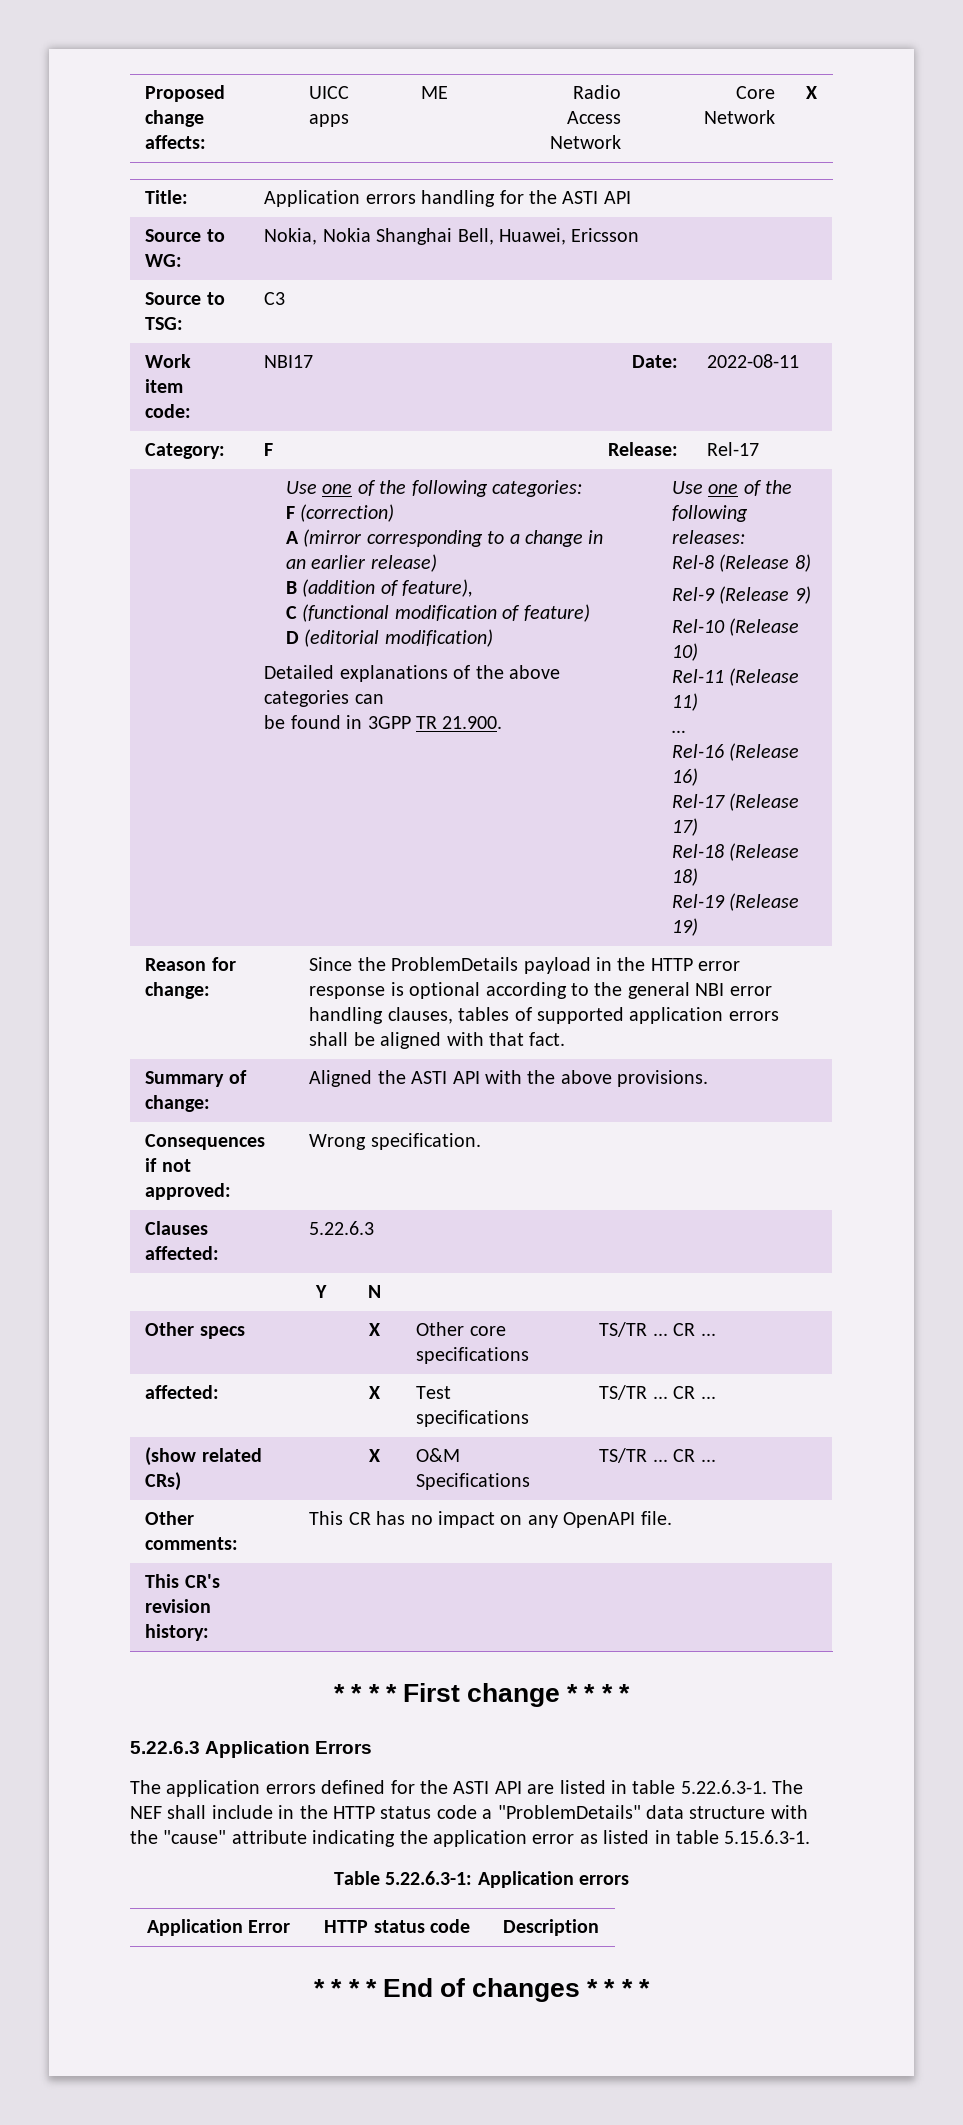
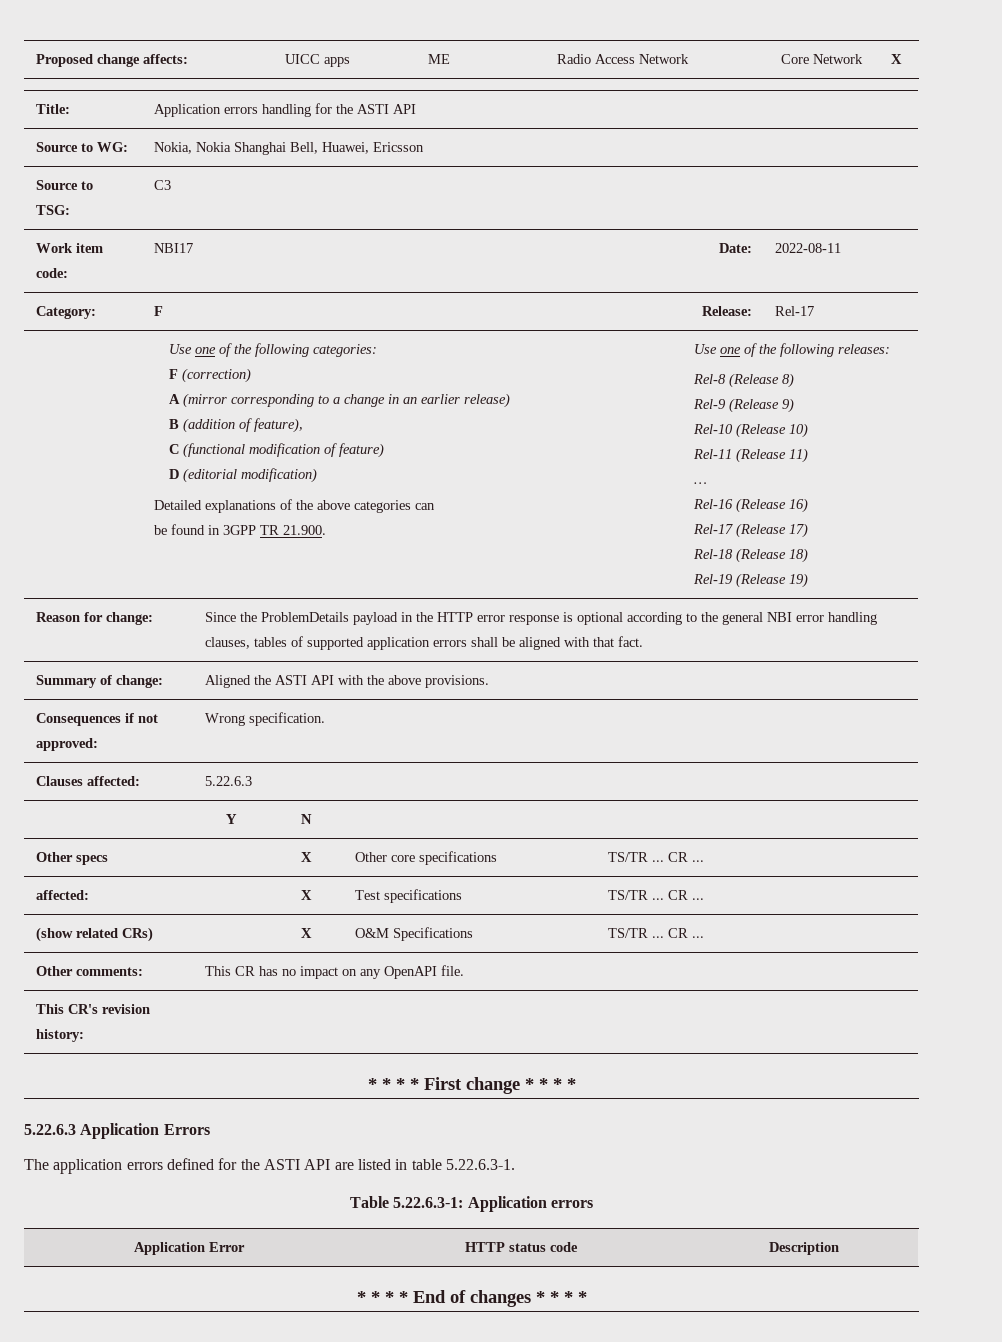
[772,1780,804,1794] [130,1805,808,1819] [130,1830,811,1847] The NEF shall include in the HTTP status code a "ProblemDetails" data structure with the "cause" attribute indicating the application error as listed in table 5.15.6.3-1. -> (515, 1164) none

